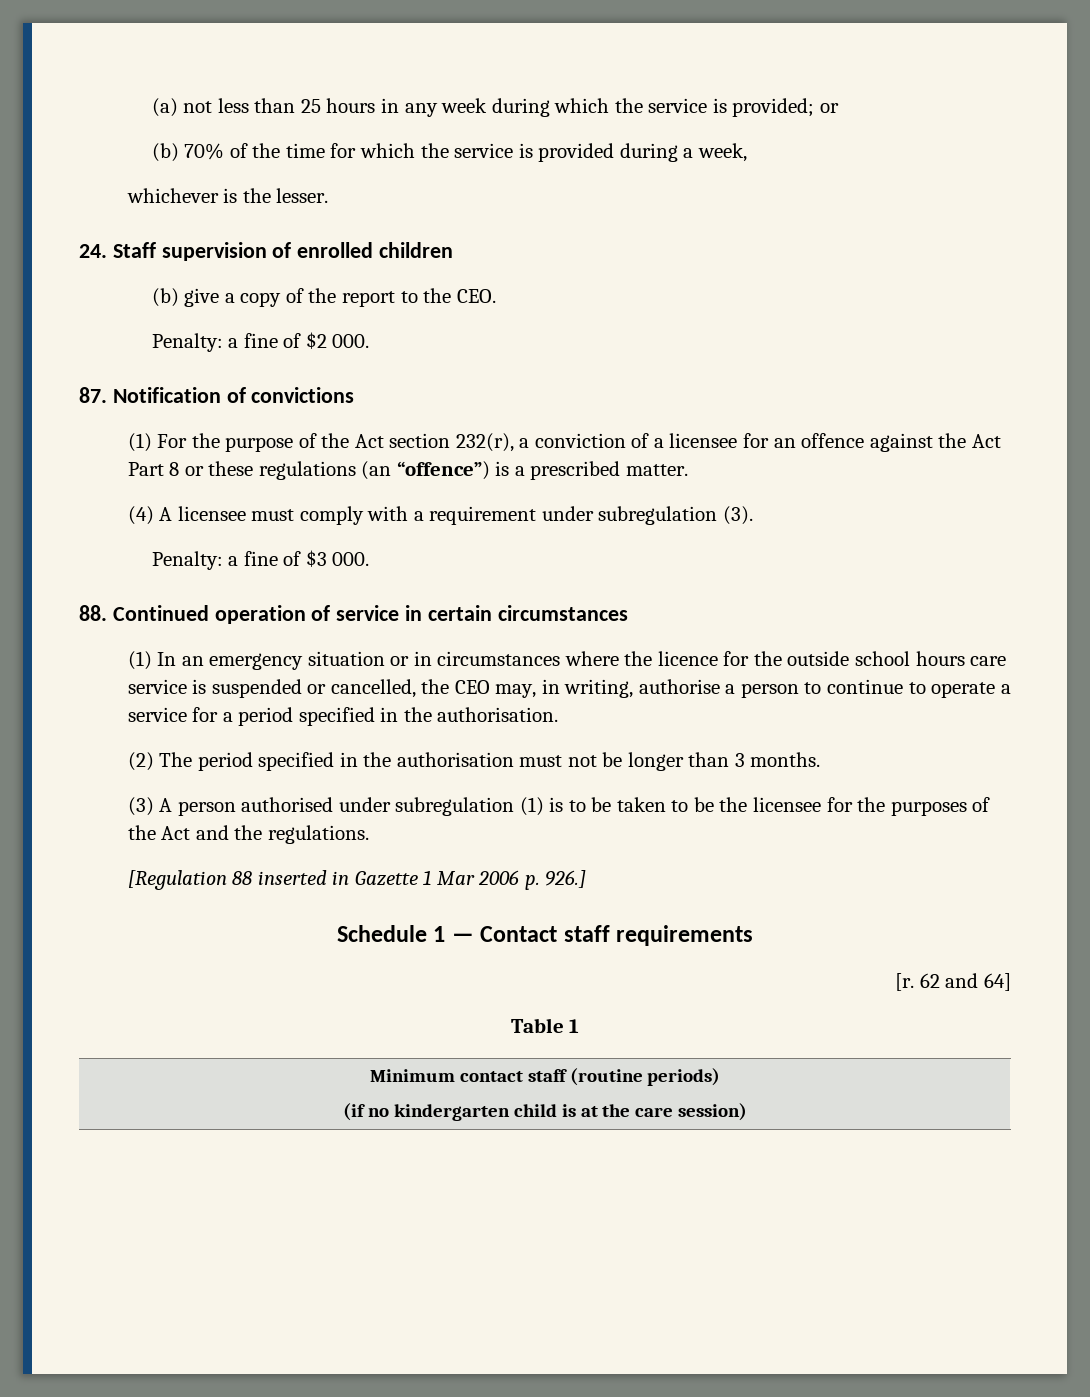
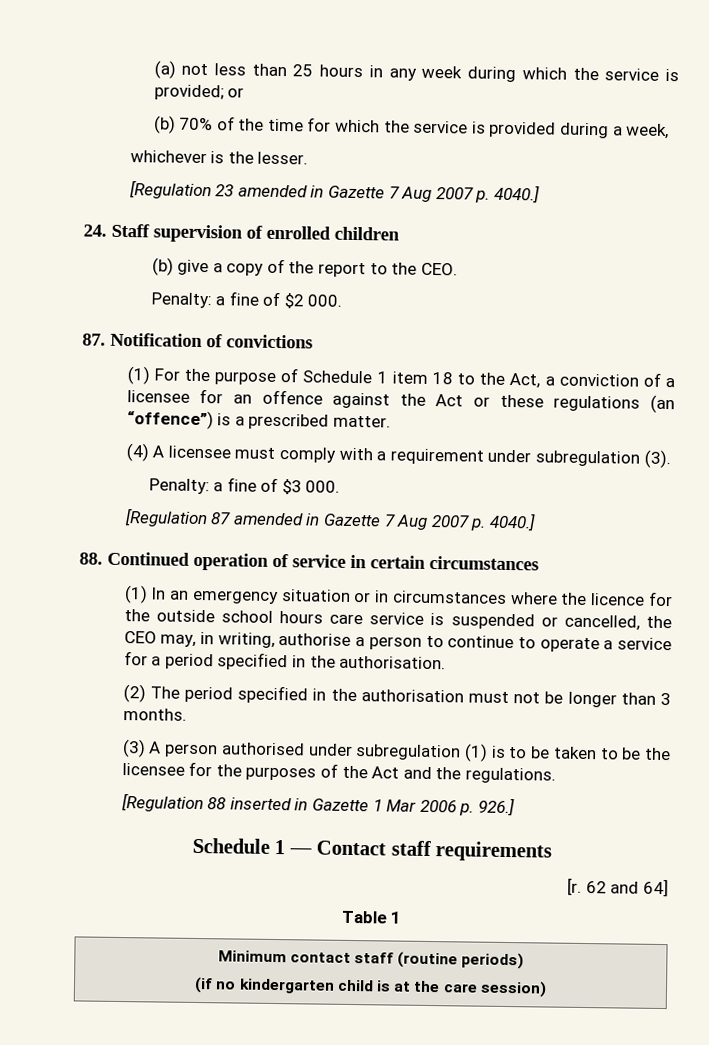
(329, 195) none -> [128,180,541,204] // [Regulation 23 amended in Gazette 7 Aug 2007 p. 4040.]
[321,433,514,452] the Act section 232(r), -> [302,370,541,389] Schedule 1 item 18 to the Act,
[127,462,180,476] Part 8 -> (464, 400) none
(370, 559) none -> [123,508,537,532] // [Regulation 87 amended in Gazette 7 Aug 2007 p. 4040.]

